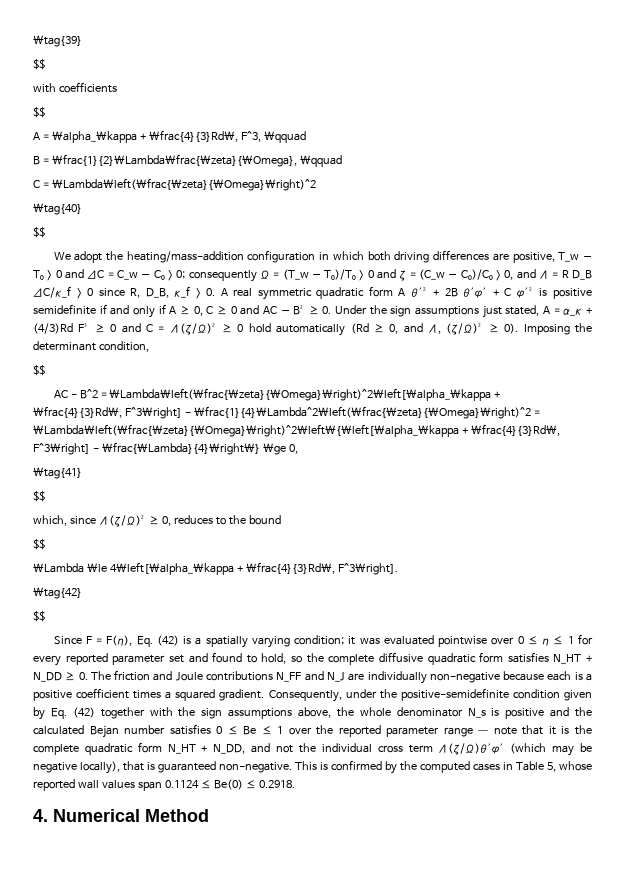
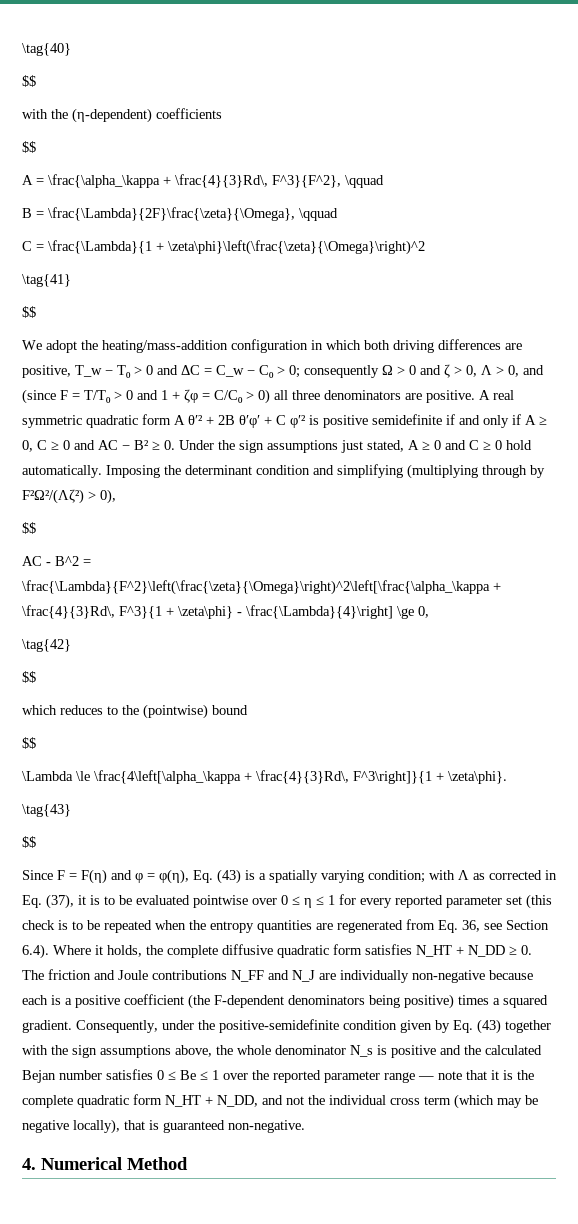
[33,35,82,47] \tag{39} -> [22,43,71,56] \tag{40}
(56, 88) none -> [51,108,152,123] the (η-dependent)
[51,130,261,143] \alpha_\kappa + \frac{4}{3}Rd\, F^3, -> [48,174,341,188] \frac{\alpha_\kappa + \frac{4}{3}Rd\, F^3}{F^2},
[51,154,297,167] \frac{1}{2}\Lambda\frac{\zeta}{\Omega}, -> [48,207,295,221] \frac{\Lambda}{2F}\frac{\zeta}{\Omega},
[51,178,316,191] [33,203,82,215] \Lambda\left(\frac{\zeta}{\Omega}\right)^2 // \tag{40} -> [48,240,425,255] [22,274,71,287] \frac{\Lambda}{1 + \zeta\phi}\left(\frac{\zeta}{\Omega}\right)^2 // \tag{41}
[273,269,592,281] [33,286,216,299] = (T_w − T₀)/T₀ > 0 and ζ = (C_w − C₀)/C₀ > 0, and Λ = R D_B ΔC/κ_f > 0 since R, D_B, κ_f > 0. -> [397,364,544,378] [22,389,475,404] > 0 and ζ > 0, Λ > 0, and (since F = T/T₀ > 0 and 1 + ζφ = C/C₀ > 0) all three denominators are positive.
[553,307,592,316] [33,323,90,334] = α_κ + (4/3)Rd F³ -> (419, 445) none
[158,323,217,335] = Λ(ζ/Ω)² -> (479, 445) none
[276,323,593,336] [33,341,149,352] automatically (Rd ≥ 0, and Λ, (ζ/Ω)² ≥ 0). Imposing the determinant condition, -> [22,464,545,479] [22,489,116,504] automatically. Imposing the determinant condition and simplifying (multiplying through by F²Ω²/(Λζ²) > 0),
[109,388,501,401] [33,406,540,419] [33,424,560,437] [33,442,260,455] \Lambda\left(\frac{\zeta}{\Omega}\right)^2\left[\alpha_\kappa + \frac{4}{3}Rd\, F^3\right] - \frac{1}{4}\Lambda^2\left(\frac{\zeta}{\Omega}\right)^2 = \Lambda\left(\frac{\zeta}{\Omega}\right)^2\left\{\left[\alpha_\kappa + \frac{4}{3}Rd\, F^3\right] - \frac{\Lambda}{4}\right\} -> [22,580,501,595] [22,605,393,619] \frac{\Lambda}{F^2}\left(\frac{\zeta}{\Omega}\right)^2\left[\frac{\alpha_\kappa + \frac{4}{3}Rd\, F^3}{1 + \zeta\phi} - \frac{\Lambda}{4}\right]
[33,467,82,479] [33,491,45,502] [33,515,171,527] \tag{41} // $$ // which, since Λ(ζ/Ω)² ≥ 0, -> [22,639,71,652] [22,671,36,683] [22,705,57,715] \tag{42} // $$ // which
(246, 520) none -> [143,704,208,719] (pointwise)
[109,562,398,575] [33,587,82,599] 4\left[\alpha_\kappa + \frac{4}{3}Rd\, F^3\right]. // \tag{42} -> [94,770,507,784] [22,804,71,817] \frac{4\left[\alpha_\kappa + \frac{4}{3}Rd\, F^3\right]}{1 + \zeta\phi}. // \tag{43}
[106,635,179,647] F(η), Eq. (42) -> [81,869,241,884] F(η) and φ = φ(η), Eq. (43)
[348,636,380,645] it was -> [429,870,557,880] [22,894,132,909] with Λ as corrected in Eq. (37), it is to be
[188,652,302,664] and found to hold, so -> [526,894,552,909] [22,919,549,933] [22,944,142,959] (this check is to be repeated when the entropy quantities are regenerated from Eq. 36, see Section 6.4). Where it holds,
(130, 693) none -> [188,994,454,1009] (the F-dependent denominators being positive)
[72,707,95,718] (42) -> [477,1019,501,1034] (43)
[438,743,505,755] Λ(ζ/Ω)θ′φ′ -> (451, 1100) none
[295,760,592,774] [33,779,295,791] This is confirmed by the computed cases in Table 5, whose reported wall values span 0.1124 ≤ Be(0) ≤ 0.2918. -> (305, 1126) none

